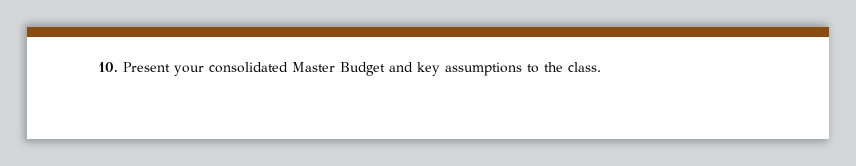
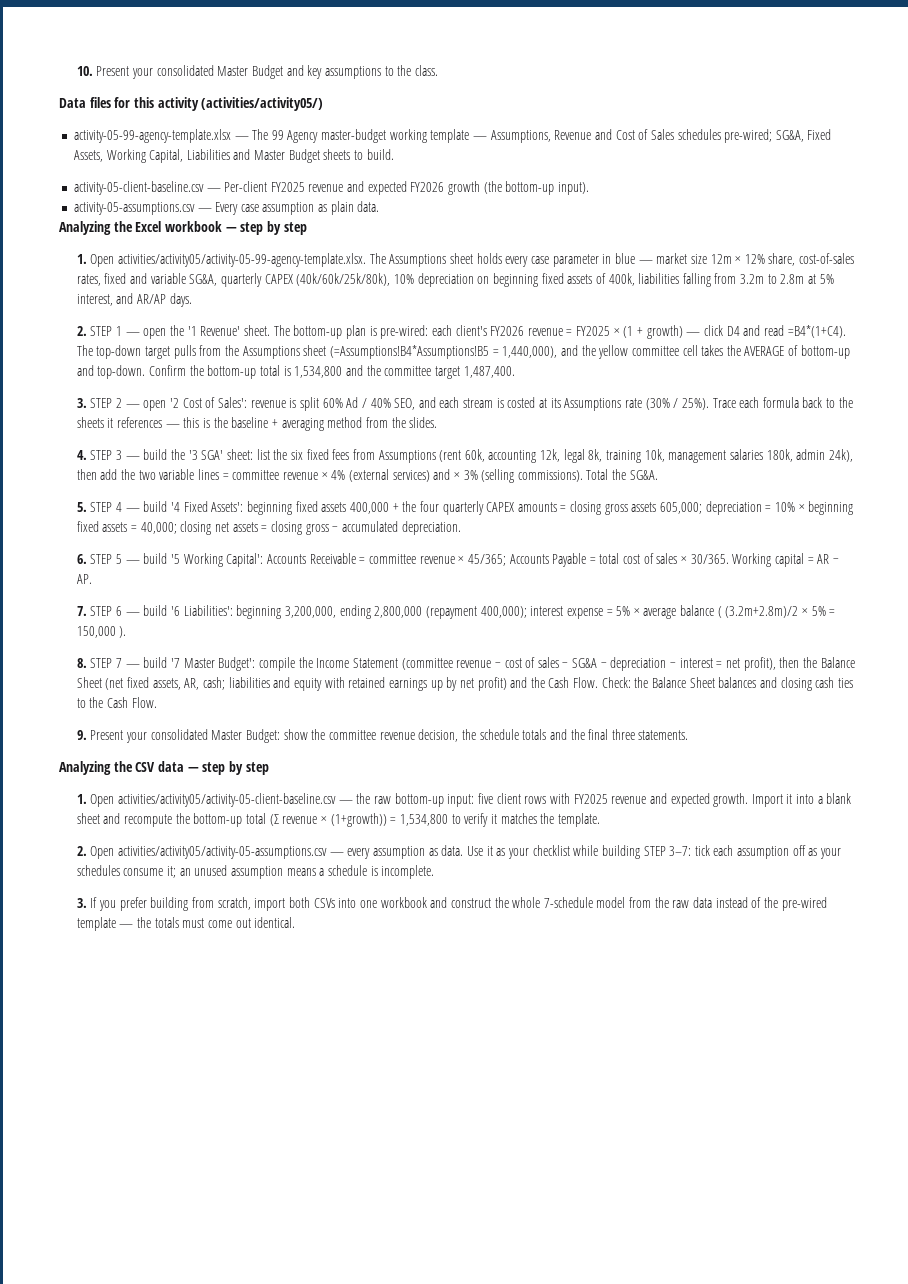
(602, 67) none -> [59,97,324,111] [73,129,832,143] [73,149,394,163] [73,181,589,195] [73,201,380,215] [59,221,307,235] [76,253,855,267] [76,273,834,287] [76,293,192,307] [76,325,846,339] [76,345,850,359] [76,365,515,379] [76,397,853,411] [76,417,438,431] [76,449,853,463] [76,469,658,483] [76,501,854,515] [76,521,461,535] [76,553,839,567] [76,574,92,584] [76,605,836,619] [76,626,127,638] [76,657,855,671] [76,677,853,691] [76,697,157,708] [76,729,689,743] [59,761,269,775] [76,793,852,807] [76,813,600,827] [76,845,842,859] [76,865,435,879] [76,897,827,911] [76,917,296,931] // Data files for this activity (activities/activity05/) // activity-05-99-agency-template.xlsx — The 99 Agency master-budget working template — Assumptions, Revenue and Cost of Sales schedules pre-wired; SG&A, Fixed Assets, Working Capital, Liabilities and Master Budget sheets to build. // activity-05-client-baseline.csv — Per-client FY2025 revenue and expected FY2026 growth (the bottom-up input). // activity-05-assumptions.csv — Every case assumption as plain data. // Analyzing the Excel workbook — step by step // 1. Open activities/activity05/activity-05-99-agency-template.xlsx. The Assumptions sheet holds every case parameter in blue — market size 12m × 12% share, cost-of-sales rates, fixed and variable SG&A, quarterly CAPEX (40k/60k/25k/80k), 10% depreciation on beginning fixed assets of 400k, liabilities falling from 3.2m to 2.8m at 5% interest, and AR/AP days. // 2. STEP 1 — open the '1 Revenue' sheet. The bottom-up plan is pre-wired: each client's FY2026 revenue = FY2025 × (1 + growth) — click D4 and read =B4*(1+C4). The top-down target pulls from the Assumptions sheet (=Assumptions!B4*Assumptions!B5 = 1,440,000), and the yellow committee cell takes the AVERAGE of bottom-up and top-down. Confirm the bottom-up total is 1,534,800 and the committee target 1,487,400. // 3. STEP 2 — open '2 Cost of Sales': revenue is split 60% Ad / 40% SEO, and each stream is costed at its Assumptions rate (30% / 25%). Trace each formula back to the sheets it references — this is the baseline + averaging method from the slides. // 4. STEP 3 — build the '3 SGA' sheet: list the six fixed fees from Assumptions (rent 60k, accounting 12k, legal 8k, training 10k, management salaries 180k, admin 24k), then add the two variable lines = committee revenue × 4% (external services) and × 3% (selling commissions). Total the SG&A. // 5. STEP 4 — build '4 Fixed Assets': beginning fixed assets 400,000 + the four quarterly CAPEX amounts = closing gross assets 605,000; depreciation = 10% × beginning fixed assets = 40,000; closing net assets = closing gross − accumulated depreciation. // 6. STEP 5 — build '5 Working Capital': Accounts Receivable = committee revenue × 45/365; Accounts Payable = total cost of sales × 30/365. Working capital = AR − AP. // 7. STEP 6 — build '6 Liabilities': beginning 3,200,000, ending 2,800,000 (repayment 400,000); interest expense = 5% × average balance ( (3.2m+2.8m)/2 × 5% = 150,000 ). // 8. STEP 7 — build '7 Master Budget': compile the Income Statement (committee revenue − cost of sales − SG&A − depreciation − interest = net profit), then the Balance Sheet (net fixed assets, AR, cash; liabilities and equity with retained earnings up by net profit) and the Cash Flow. Check: the Balance Sheet balances and closing cash ties to the Cash Flow. // 9. Present your consolidated Master Budget: show the committee revenue decision, the schedule totals and the final three statements. // Analyzing the CSV data — step by step // 1. Open activities/activity05/activity-05-client-baseline.csv — the raw bottom-up input: five client rows with FY2025 revenue and expected growth. Import it into a blank sheet and recompute the bottom-up total (Σ revenue × (1+growth)) = 1,534,800 to verify it matches the template. // 2. Open activities/activity05/activity-05-assumptions.csv — every assumption as data. Use it as your checklist while building STEP 3–7: tick each assumption off as your schedules consume it; an unused assumption means a schedule is incomplete. // 3. If you prefer building from scratch, import both CSVs into one workbook and construct the whole 7-schedule model from the raw data instead of the pre-wired template — the totals must come out identical.

